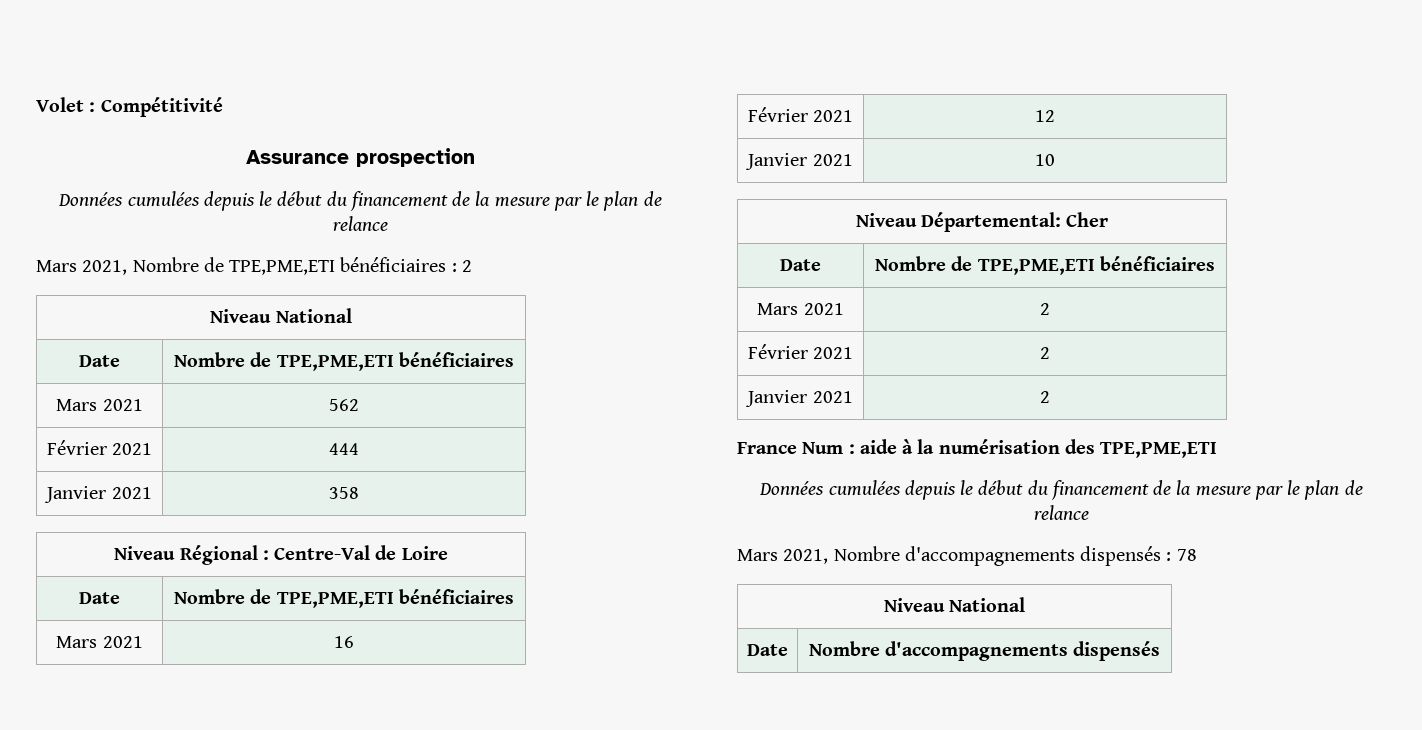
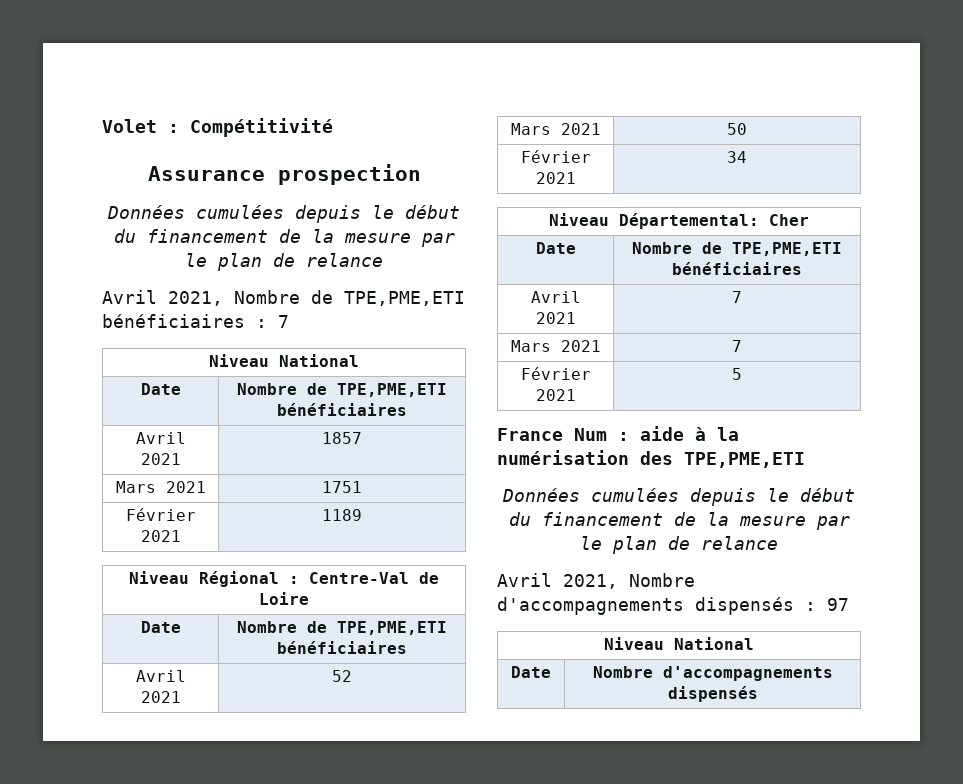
[36,260,77,272] Mars -> [102,290,157,304] Avril
[461,260,472,272] 2 -> [278,315,289,328] 7
[56,399,143,411] [329,399,360,411] [46,440,153,455] [329,443,360,455] [44,486,152,503] [329,487,360,499] // Mars 2021 | 562 // Février 2021 | 444 // Janvier 2021 | 358 -> [135,432,186,444] [140,453,181,465] [322,432,362,444] [115,481,206,493] [322,481,362,493] [125,508,196,521] [140,530,181,542] [322,509,362,521] // Avril 2021 | 1857 // Mars 2021 | 1751 // Février 2021 | 1189
[56,636,143,648] [334,636,355,648] [747,107,854,122] [1035,110,1055,122] [745,153,853,170] [1035,154,1055,166] // Mars 2021 | 16 // Février 2021 | 12 // Janvier 2021 | 10 -> [135,670,186,682] [140,691,181,703] [332,670,352,682] [510,123,601,135] [727,123,747,135] [520,150,591,163] [535,172,576,184] [727,151,747,163] // Avril 2021 | 52 // Mars 2021 | 50 // Février 2021 | 34
[757,303,844,315] [1040,303,1050,315] [747,344,854,359] [1040,347,1050,359] [745,390,853,407] [1040,391,1050,403] // Mars 2021 | 2 // Février 2021 | 2 // Janvier 2021 | 2 -> [530,291,581,303] [535,312,576,324] [732,291,742,303] [510,340,601,352] [732,340,742,352] [520,367,591,380] [535,389,576,401] [732,368,742,380] // Avril 2021 | 7 // Mars 2021 | 7 // Février 2021 | 5
[737,549,778,561] Mars -> [497,573,552,587] Avril
[1176,549,1197,561] 78 -> [827,598,849,611] 97

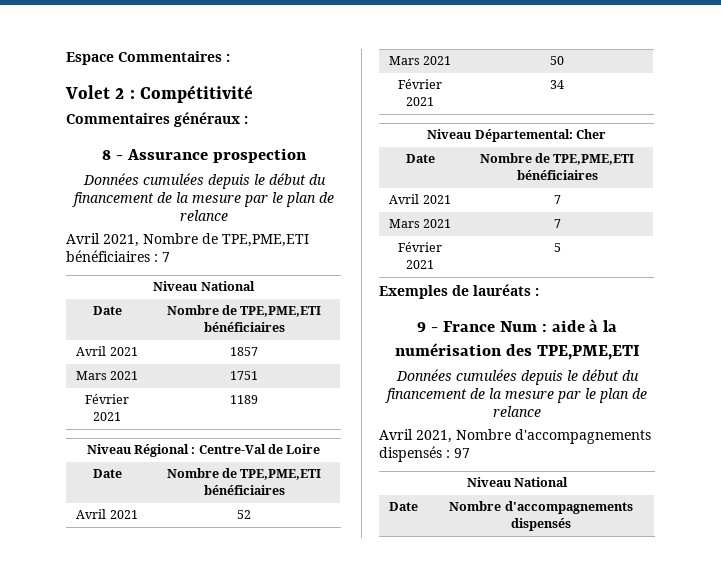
[102,118,333,137] Volet : Compétitivité // -> [66,51,230,65] [65,85,253,103] [66,112,248,127] [102,150,124,160] Espace Commentaires : // Volet 2 : Compétitivité // Commentaires généraux : // 8 -
(742, 374) none -> [379,284,539,299] [416,322,438,332] Exemples de lauréats : // 9 -

